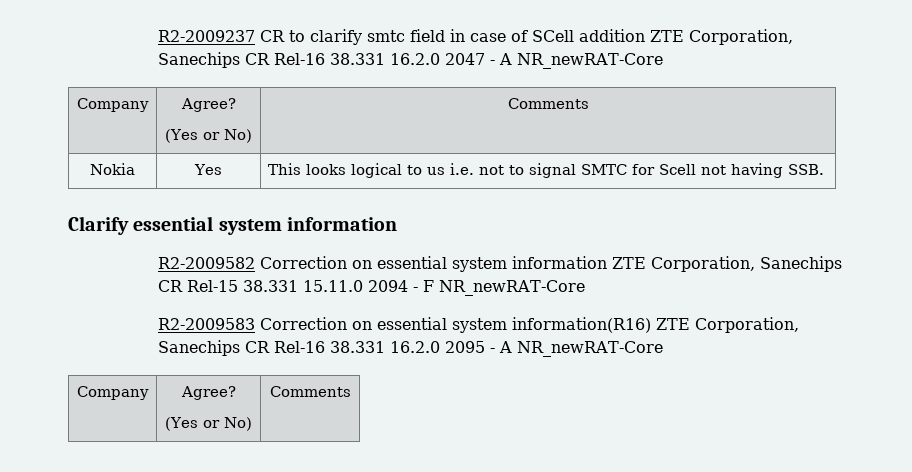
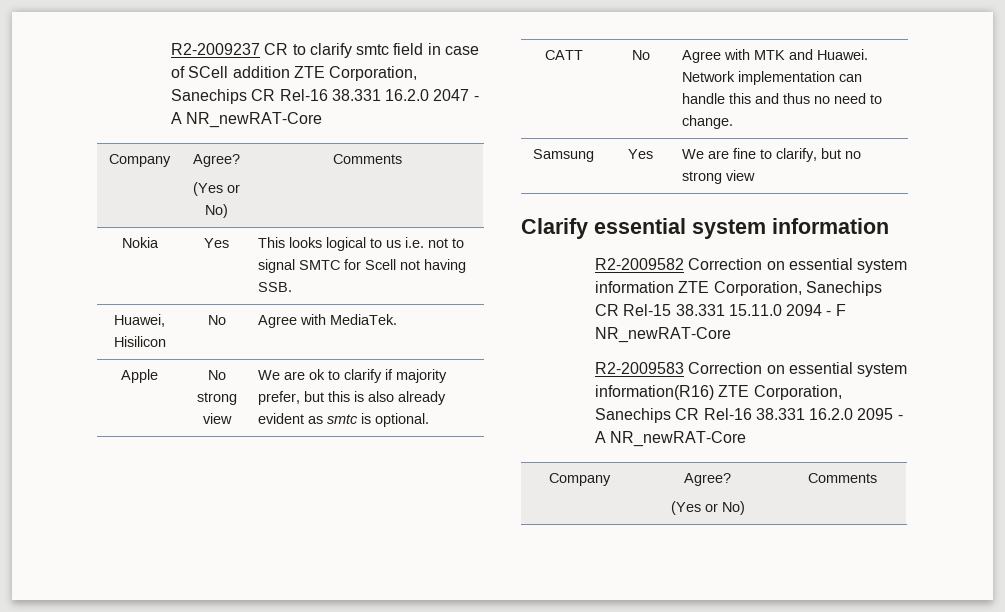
(825, 169) none -> [114,314,165,327] [113,336,166,347] [207,315,226,325] [257,314,397,328] [121,369,158,383] [207,370,226,380] [196,392,237,405] [202,413,232,424] [257,369,447,383] [257,391,446,405] [257,413,429,427] [544,50,583,60] [631,50,650,60] [681,49,868,63] [681,71,862,85] [681,93,882,104] [681,115,733,129] [533,149,594,162] [628,149,653,159] [681,148,861,162] [681,170,755,184] // Huawei, Hisilicon | No | Agree with MediaTek. // Apple | No strong view | We are ok to clarify if majority prefer, but this is also already evident as smtc is optional. // CATT | No | Agree with MTK and Huawei. Network implementation can handle this and thus no need to change. // Samsung | Yes | We are fine to clarify, but no strong view

